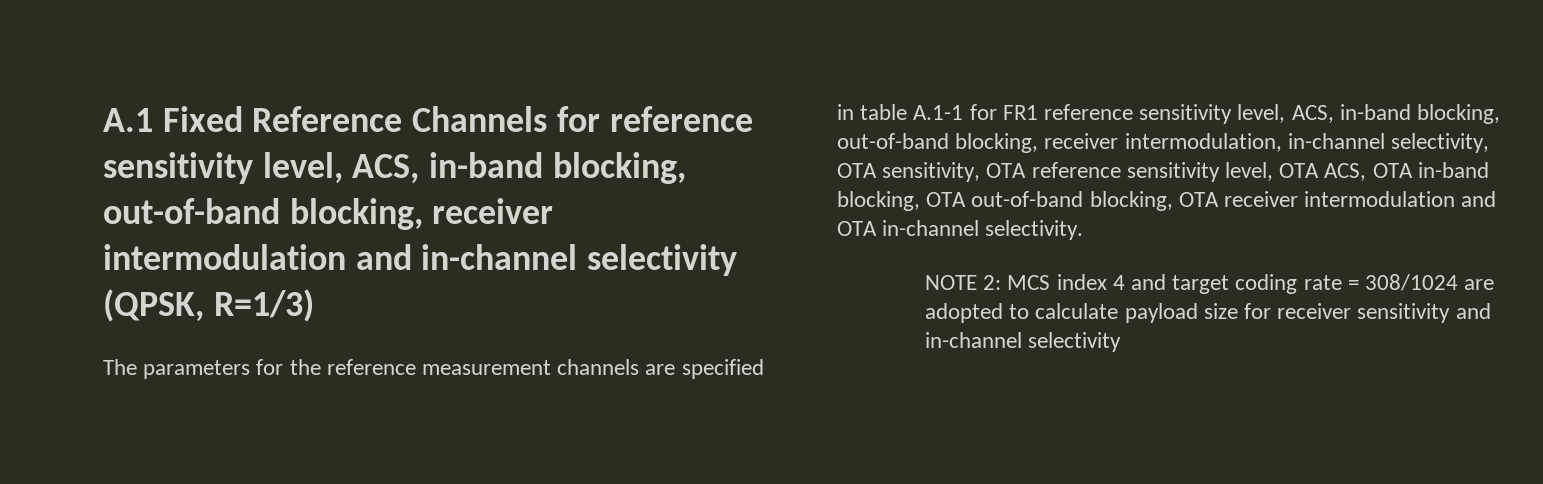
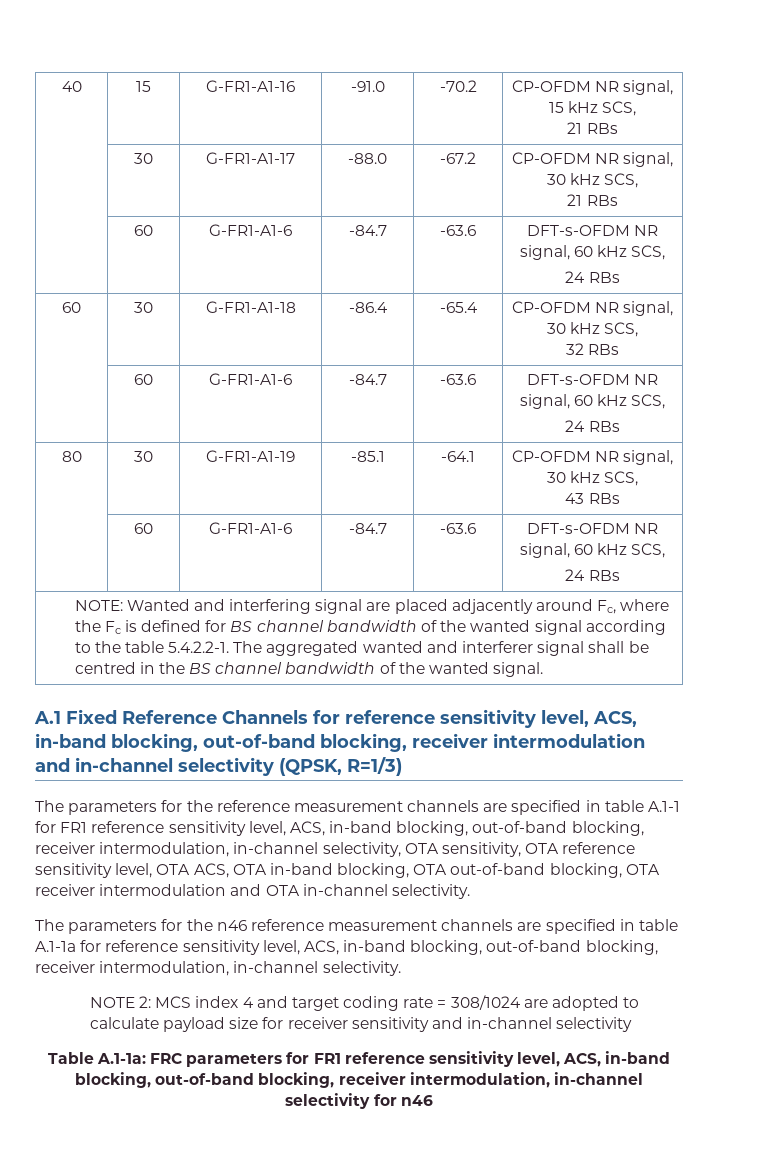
(103, 120) none -> [61,81,82,92] [136,81,151,92] [206,80,295,92] [350,81,385,92] [439,80,477,92] [511,80,674,95] [548,101,637,116] [567,122,618,134] [134,153,153,164] [206,152,295,164] [348,153,387,164] [440,152,476,164] [511,152,674,167] [546,173,639,188] [567,194,618,206] [134,225,153,236] [209,224,292,236] [348,225,387,236] [440,225,476,236] [526,225,659,236] [519,245,666,260] [565,271,620,283] [62,302,81,313] [134,302,153,313] [205,301,296,313] [348,302,388,313] [439,302,478,313] [511,301,674,316] [546,322,639,337] [565,343,620,355] [134,374,153,385] [209,373,292,385] [348,374,387,385] [440,374,476,385] [526,374,659,385] [519,394,666,409] [565,420,620,432] [61,451,82,462] [134,451,153,462] [206,450,295,462] [350,451,385,462] [441,451,475,462] [511,450,674,465] [546,471,639,486] [565,493,620,504] [134,523,153,534] [209,522,292,534] [348,523,387,534] [440,523,476,534] [526,523,659,534] [519,543,666,558] [565,569,620,581] [74,599,670,614] [74,620,666,635] [74,641,649,656] [74,662,544,677] 40 | 15 | G-FR1-A1-16 | -91.0 | -70.2 | CP-OFDM NR signal, 15 kHz SCS, // 21 RBs // | 30 | G-FR1-A1-17 | -88.0 | -67.2 | CP-OFDM NR signal, 30 kHz SCS, // 21 RBs // | 60 | G-FR1-A1-6 | -84.7 | -63.6 | DFT-s-OFDM NR signal, 60 kHz SCS, // 24 RBs // 60 | 30 | G-FR1-A1-18 | -86.4 | -65.4 | CP-OFDM NR signal, 30 kHz SCS, // 32 RBs // | 60 | G-FR1-A1-6 | -84.7 | -63.6 | DFT-s-OFDM NR signal, 60 kHz SCS, // 24 RBs // 80 | 30 | G-FR1-A1-19 | -85.1 | -64.1 | CP-OFDM NR signal, 30 kHz SCS, // 43 RBs // | 60 | G-FR1-A1-6 | -84.7 | -63.6 | DFT-s-OFDM NR signal, 60 kHz SCS, // 24 RBs // NOTE: Wanted and interfering signal are placed adjacently around Fc, where the Fc is defined for BS channel bandwidth of the wanted signal according to the table 5.4.2.2-1. The aggregated wanted and interferer signal shall be centred in the BS channel bandwidth of the wanted signal. //
(1084, 230) none -> [35,919,679,934] [35,940,658,955] [35,961,401,976] // The parameters for the n46 reference measurement channels are specified in table A.1-1a for reference sensitivity level, ACS, in-band blocking, out-of-band blocking, receiver intermodulation, in-channel selectivity.
(1122, 342) none -> [47,1051,671,1067] [75,1072,643,1088] [285,1093,433,1109] // Table A.1-1a: FRC parameters for FR1 reference sensitivity level, ACS, in-band blocking, out-of-band blocking, receiver intermodulation, in-channel selectivity for n46

